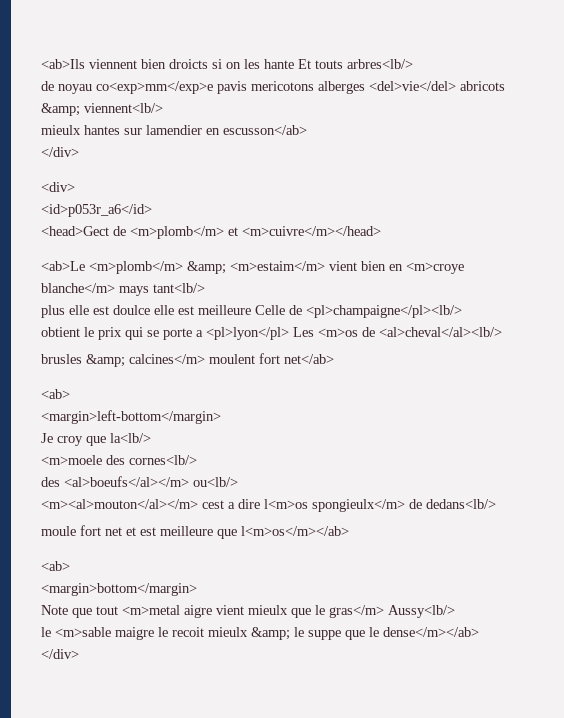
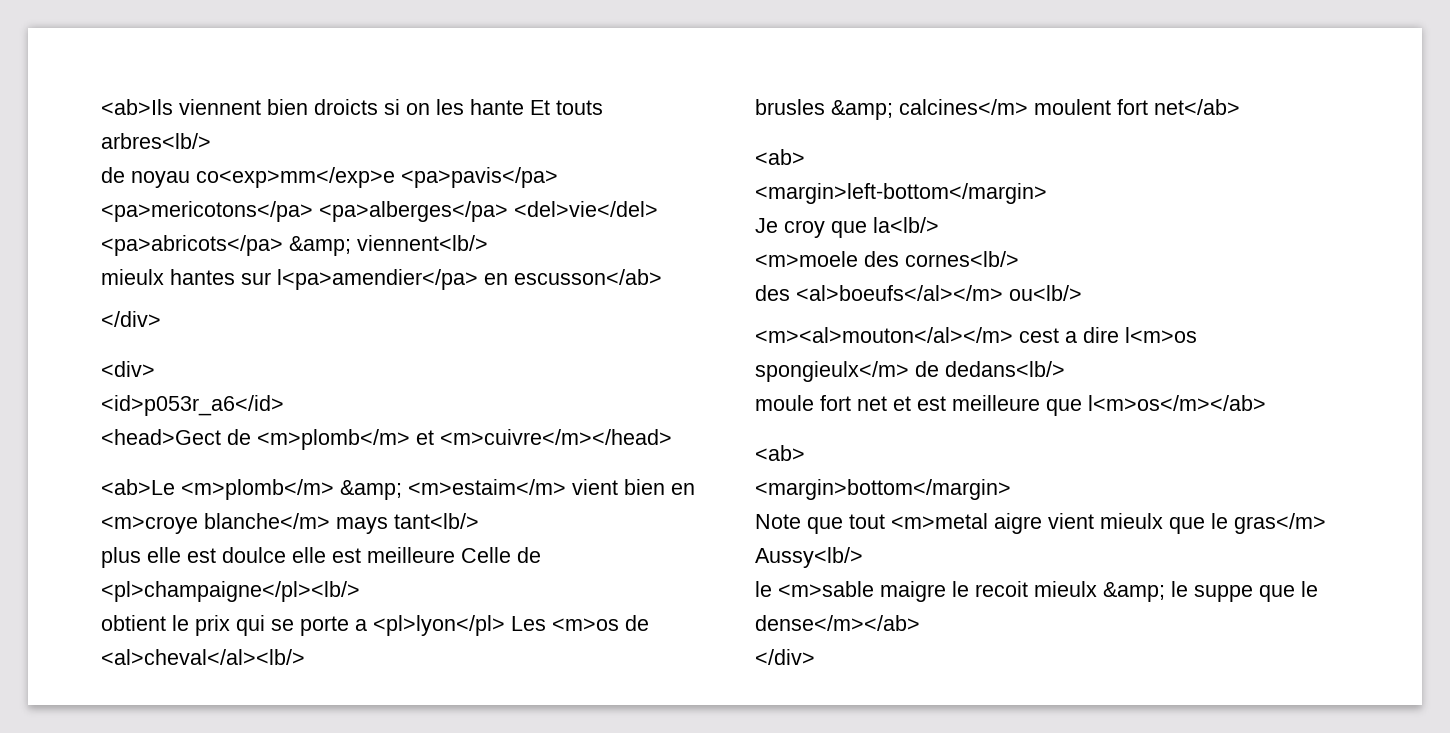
[217,81,505,94] pavis mericotons alberges <del>vie</del> abricots -> [401,167,558,188] [101,201,658,222] [101,235,283,256] <pa>pavis</pa> <pa>mericotons</pa> <pa>alberges</pa> <del>vie</del> <pa>abricots</pa>
[146,125,202,135] lamendier -> [277,269,478,290] l<pa>amendier</pa>

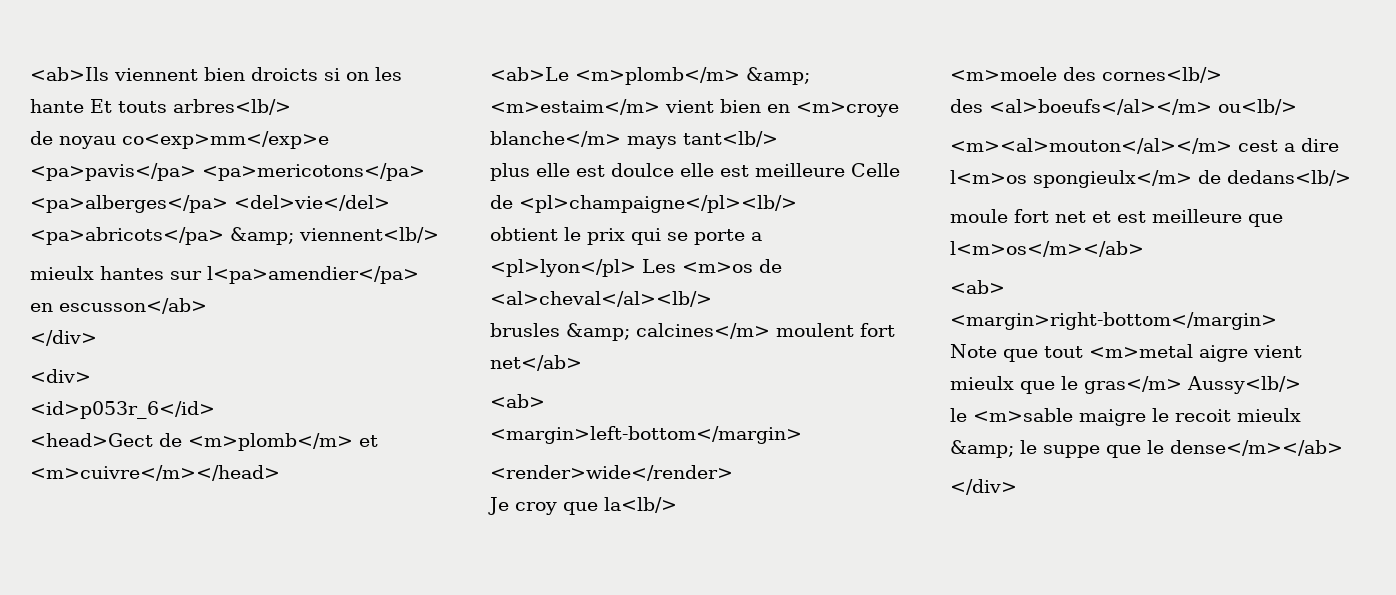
[101,395,284,416] <id>p053r_a6</id> -> [30,401,215,419] <id>p053r_6</id>
(1047, 193) none -> [490,465,733,481] // <render>wide</render>
[755,479,1011,500] <margin>bottom</margin> -> [950,312,1277,330] <margin>right-bottom</margin>

